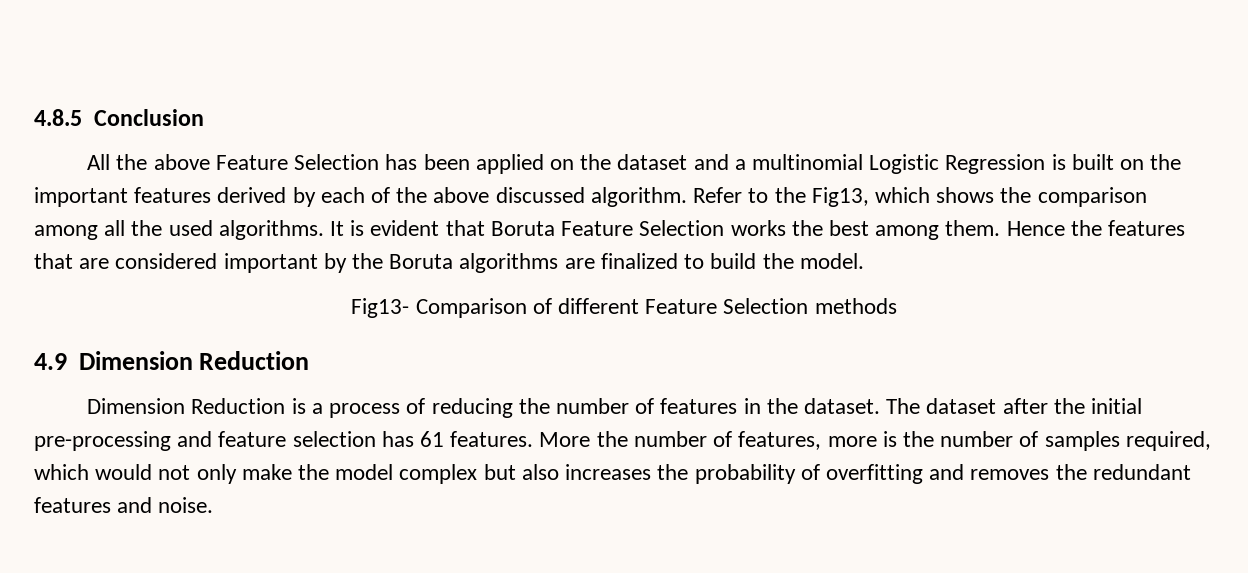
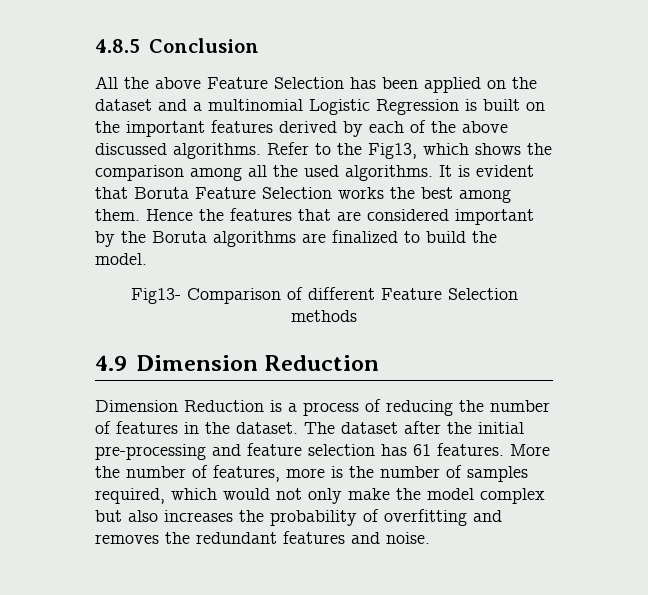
[590,187,687,207] algorithm. -> [173,143,261,159] algorithms.

